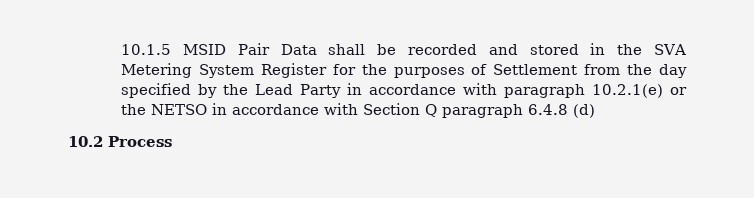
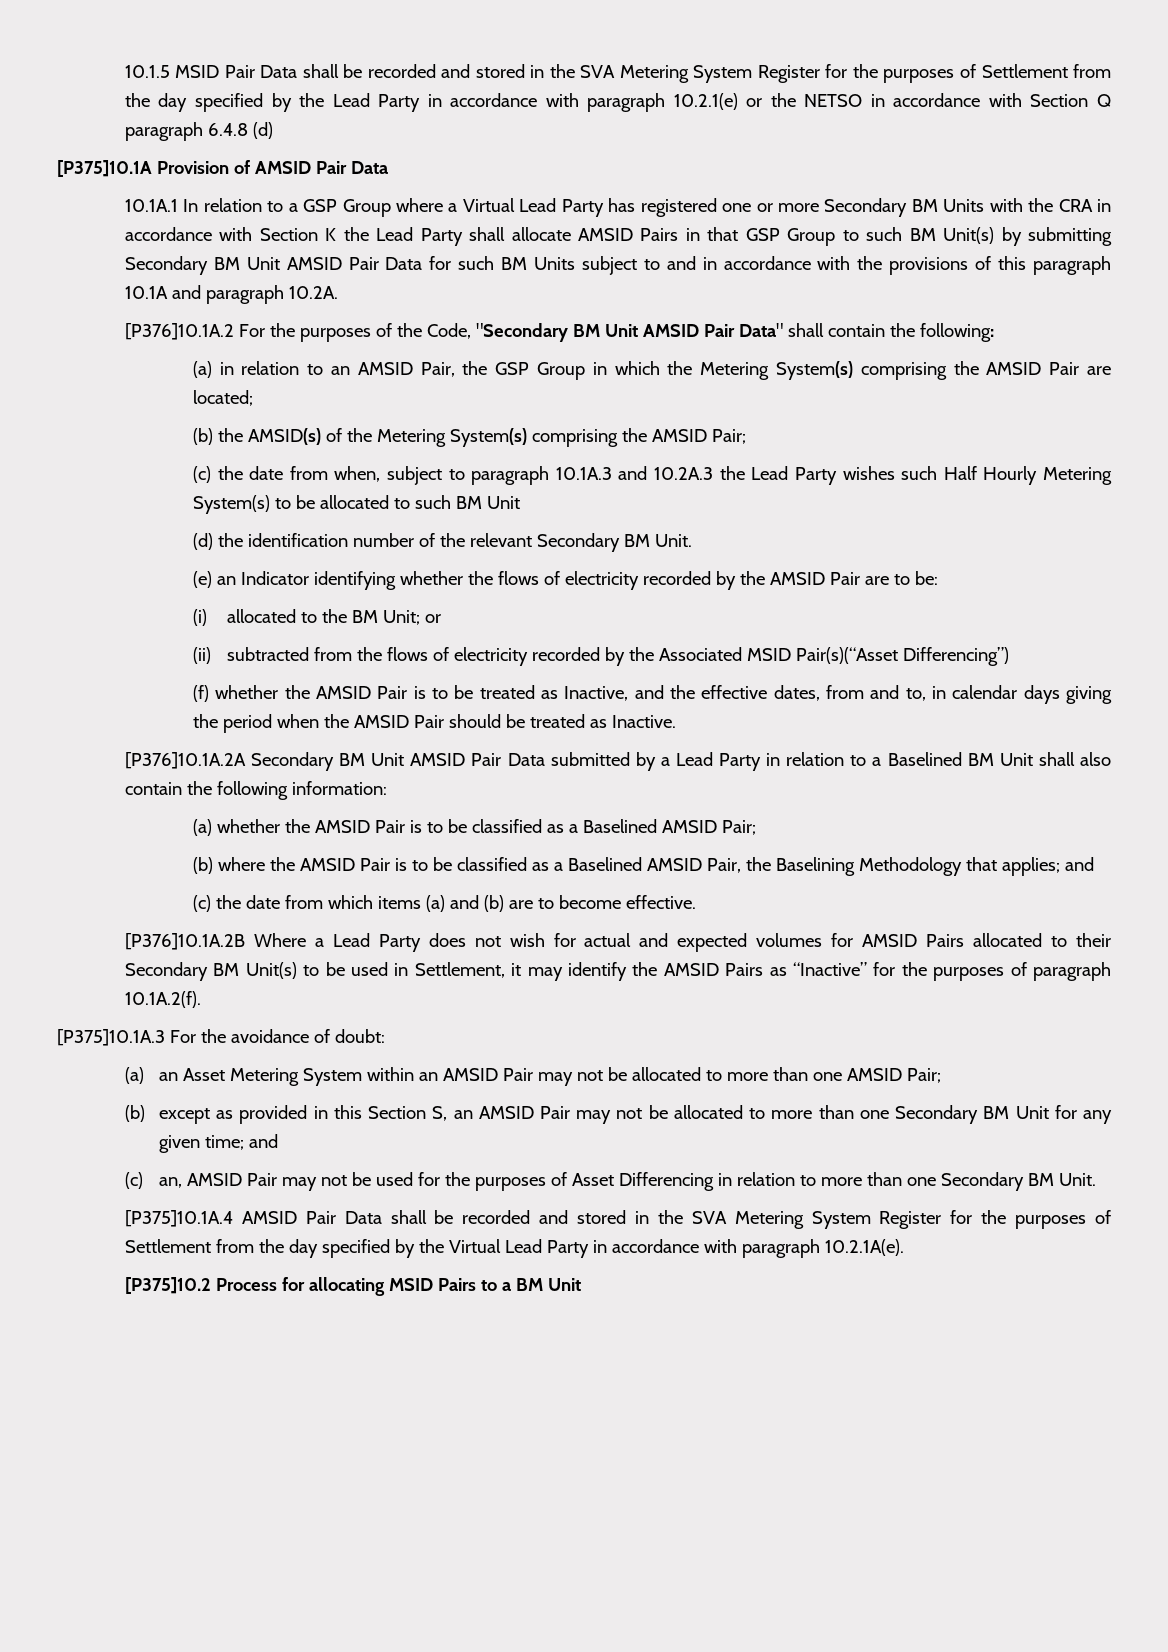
[68,136,172,147] 10.2 Process -> [57,160,388,177] [124,198,1112,217] [124,227,1113,246] [124,256,1112,275] [124,285,338,304] [124,323,994,342] [192,361,1111,380] [192,390,253,406] [192,428,746,447] [192,466,1113,485] [192,495,520,514] [192,533,692,552] [192,571,938,590] [192,609,441,626] [192,647,1009,666] [192,685,1112,704] [192,714,676,733] [124,752,1111,771] [124,781,387,800] [192,819,756,836] [192,857,1094,876] [192,895,696,912] [124,933,1111,952] [124,962,1112,981] [124,991,201,1008] [57,1029,385,1046] [124,1067,941,1086] [124,1105,1112,1124] [158,1134,278,1153] [124,1172,1096,1191] [124,1210,1111,1229] [124,1239,904,1258] [124,1277,581,1296] [P375]10.1A Provision of AMSID Pair Data // 10.1A.1 In relation to a GSP Group where a Virtual Lead Party has registered one or more Secondary BM Units with the CRA in accordance with Section K the Lead Party shall allocate AMSID Pairs in that GSP Group to such BM Unit(s) by submitting Secondary BM Unit AMSID Pair Data for such BM Units subject to and in accordance with the provisions of this paragraph 10.1A and paragraph 10.2A. // [P376]10.1A.2 For the purposes of the Code, "Secondary BM Unit AMSID Pair Data" shall contain the following: // (a) in relation to an AMSID Pair, the GSP Group in which the Metering System(s) comprising the AMSID Pair are located; // (b) the AMSID(s) of the Metering System(s) comprising the AMSID Pair; // (c) the date from when, subject to paragraph 10.1A.3 and 10.2A.3 the Lead Party wishes such Half Hourly Metering System(s) to be allocated to such BM Unit // (d) the identification number of the relevant Secondary BM Unit. // (e) an Indicator identifying whether the flows of electricity recorded by the AMSID Pair are to be: // (i) allocated to the BM Unit; or // (ii) subtracted from the flows of electricity recorded by the Associated MSID Pair(s)(“Asset Differencing”) // (f) whether the AMSID Pair is to be treated as Inactive, and the effective dates, from and to, in calendar days giving the period when the AMSID Pair should be treated as Inactive. // [P376]10.1A.2A Secondary BM Unit AMSID Pair Data submitted by a Lead Party in relation to a Baselined BM Unit shall also contain the following information: // (a) whether the AMSID Pair is to be classified as a Baselined AMSID Pair; // (b) where the AMSID Pair is to be classified as a Baselined AMSID Pair, the Baselining Methodology that applies; and // (c) the date from which items (a) and (b) are to become effective. // [P376]10.1A.2B Where a Lead Party does not wish for actual and expected volumes for AMSID Pairs allocated to their Secondary BM Unit(s) to be used in Settlement, it may identify the AMSID Pairs as “Inactive” for the purposes of paragraph 10.1A.2(f). // [P375]10.1A.3 For the avoidance of doubt: // (a) an Asset Metering System within an AMSID Pair may not be allocated to more than one AMSID Pair; // (b) except as provided in this Section S, an AMSID Pair may not be allocated to more than one Secondary BM Unit for any given time; and // (c) an, AMSID Pair may not be used for the purposes of Asset Differencing in relation to more than one Secondary BM Unit. // [P375]10.1A.4 AMSID Pair Data shall be recorded and stored in the SVA Metering System Register for the purposes of Settlement from the day specified by the Virtual Lead Party in accordance with paragraph 10.2.1A(e). // [P375]10.2 Process for allocating MSID Pairs to a BM Unit

